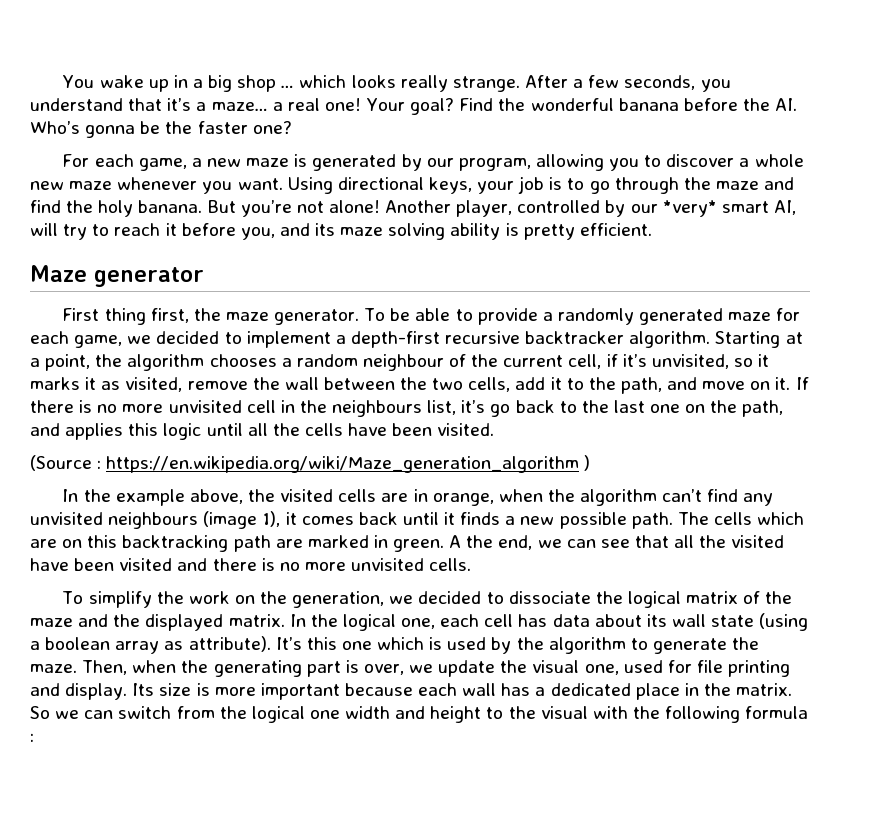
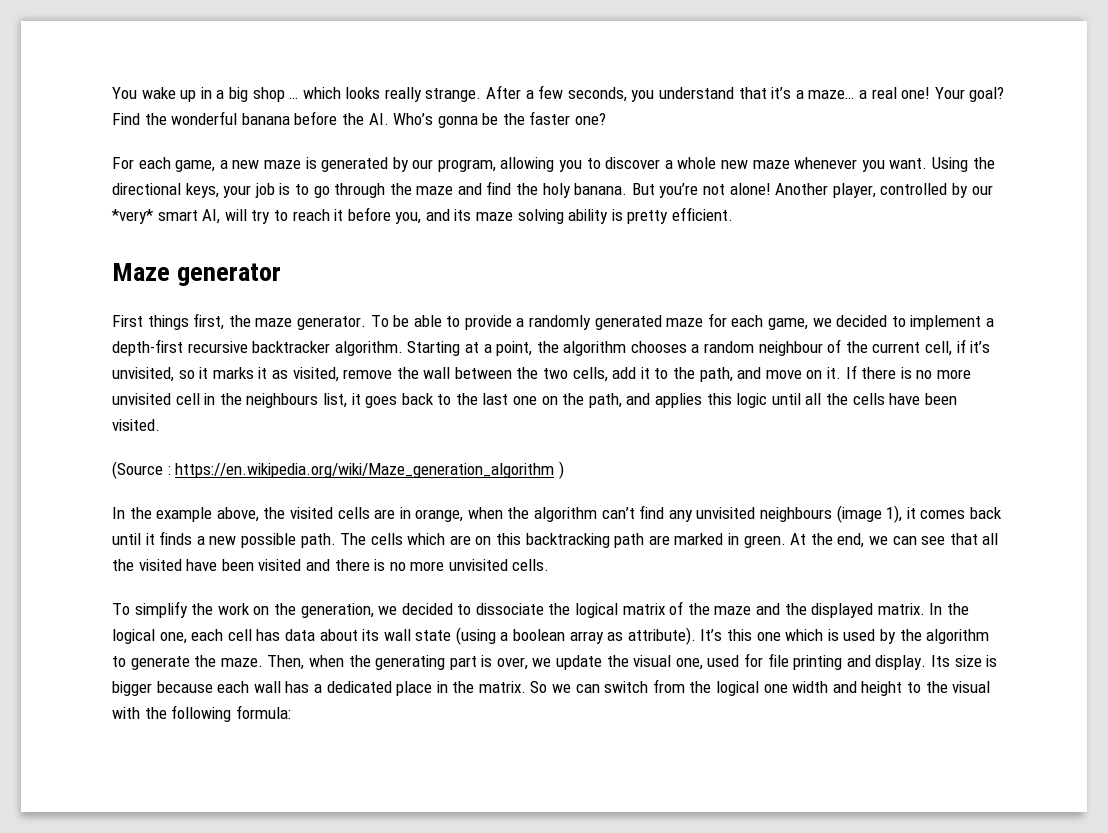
(333, 185) none -> [972,157,995,169] the
[104,308,146,325] thing -> [147,315,189,330] things
[461,400,511,417] it’s go -> [351,393,398,408] it goes
[449,535,462,548] A -> [790,533,807,545] At
[214,683,340,700] more important -> [112,681,152,696] bigger
[745,706,809,719] [30,733,34,742] formula : -> [235,705,291,719] formula:

